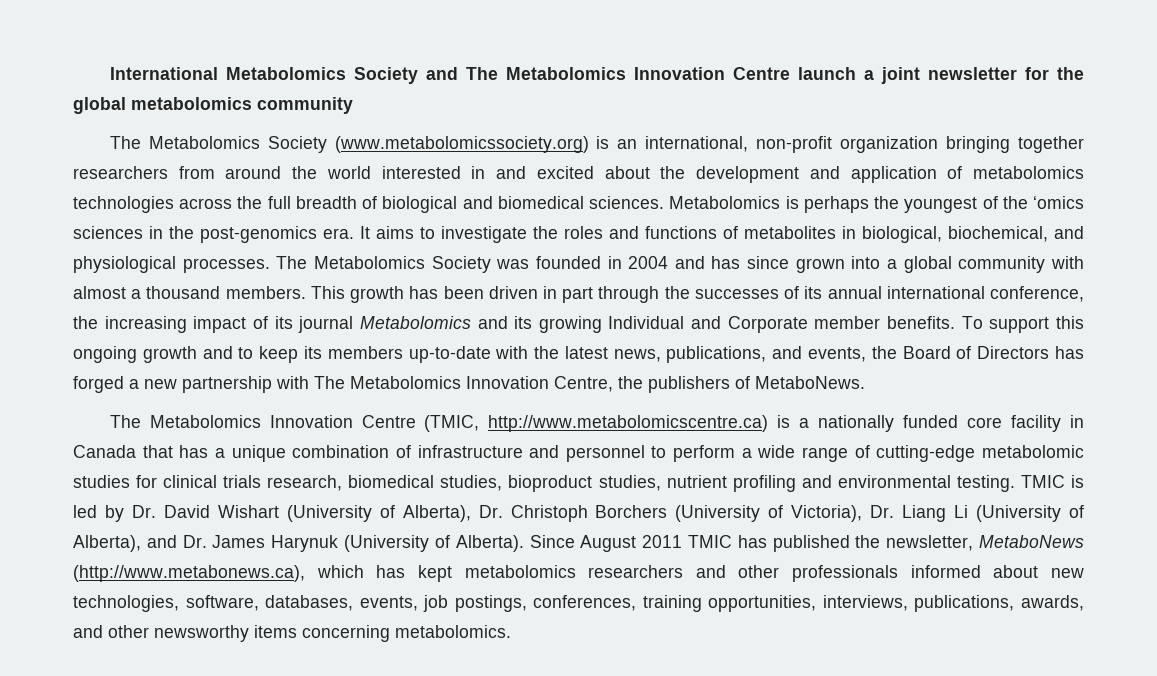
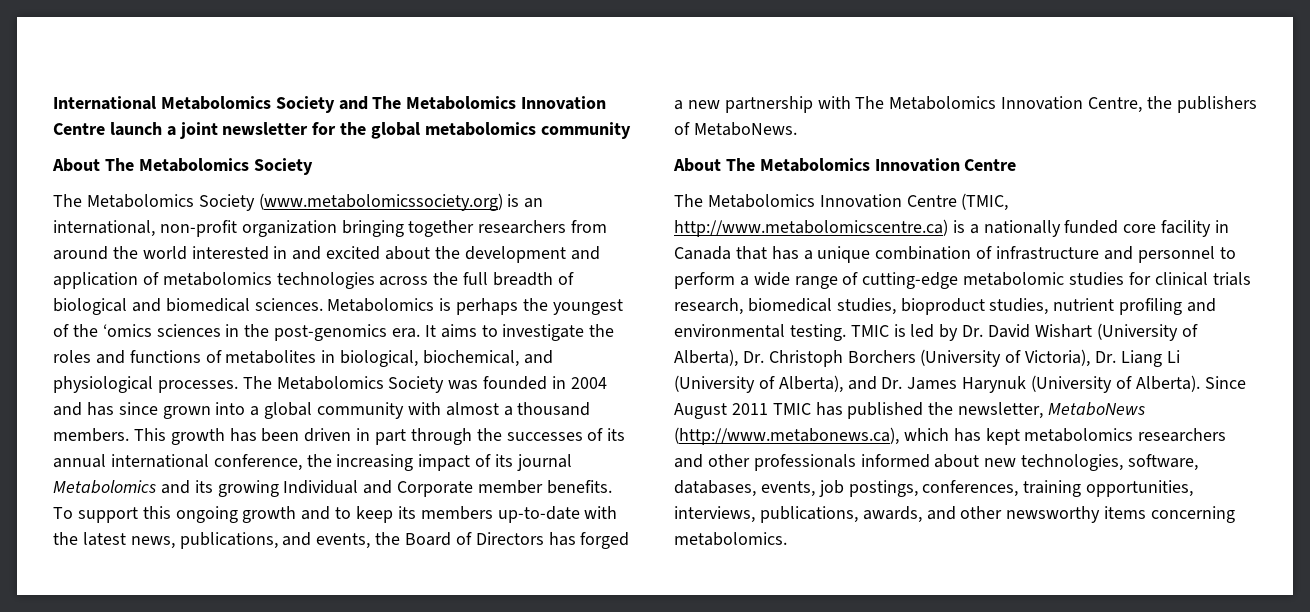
(353, 105) none -> [52,158,313,175] // About The Metabolomics Society
(865, 382) none -> [673,158,1017,172] // About The Metabolomics Innovation Centre

